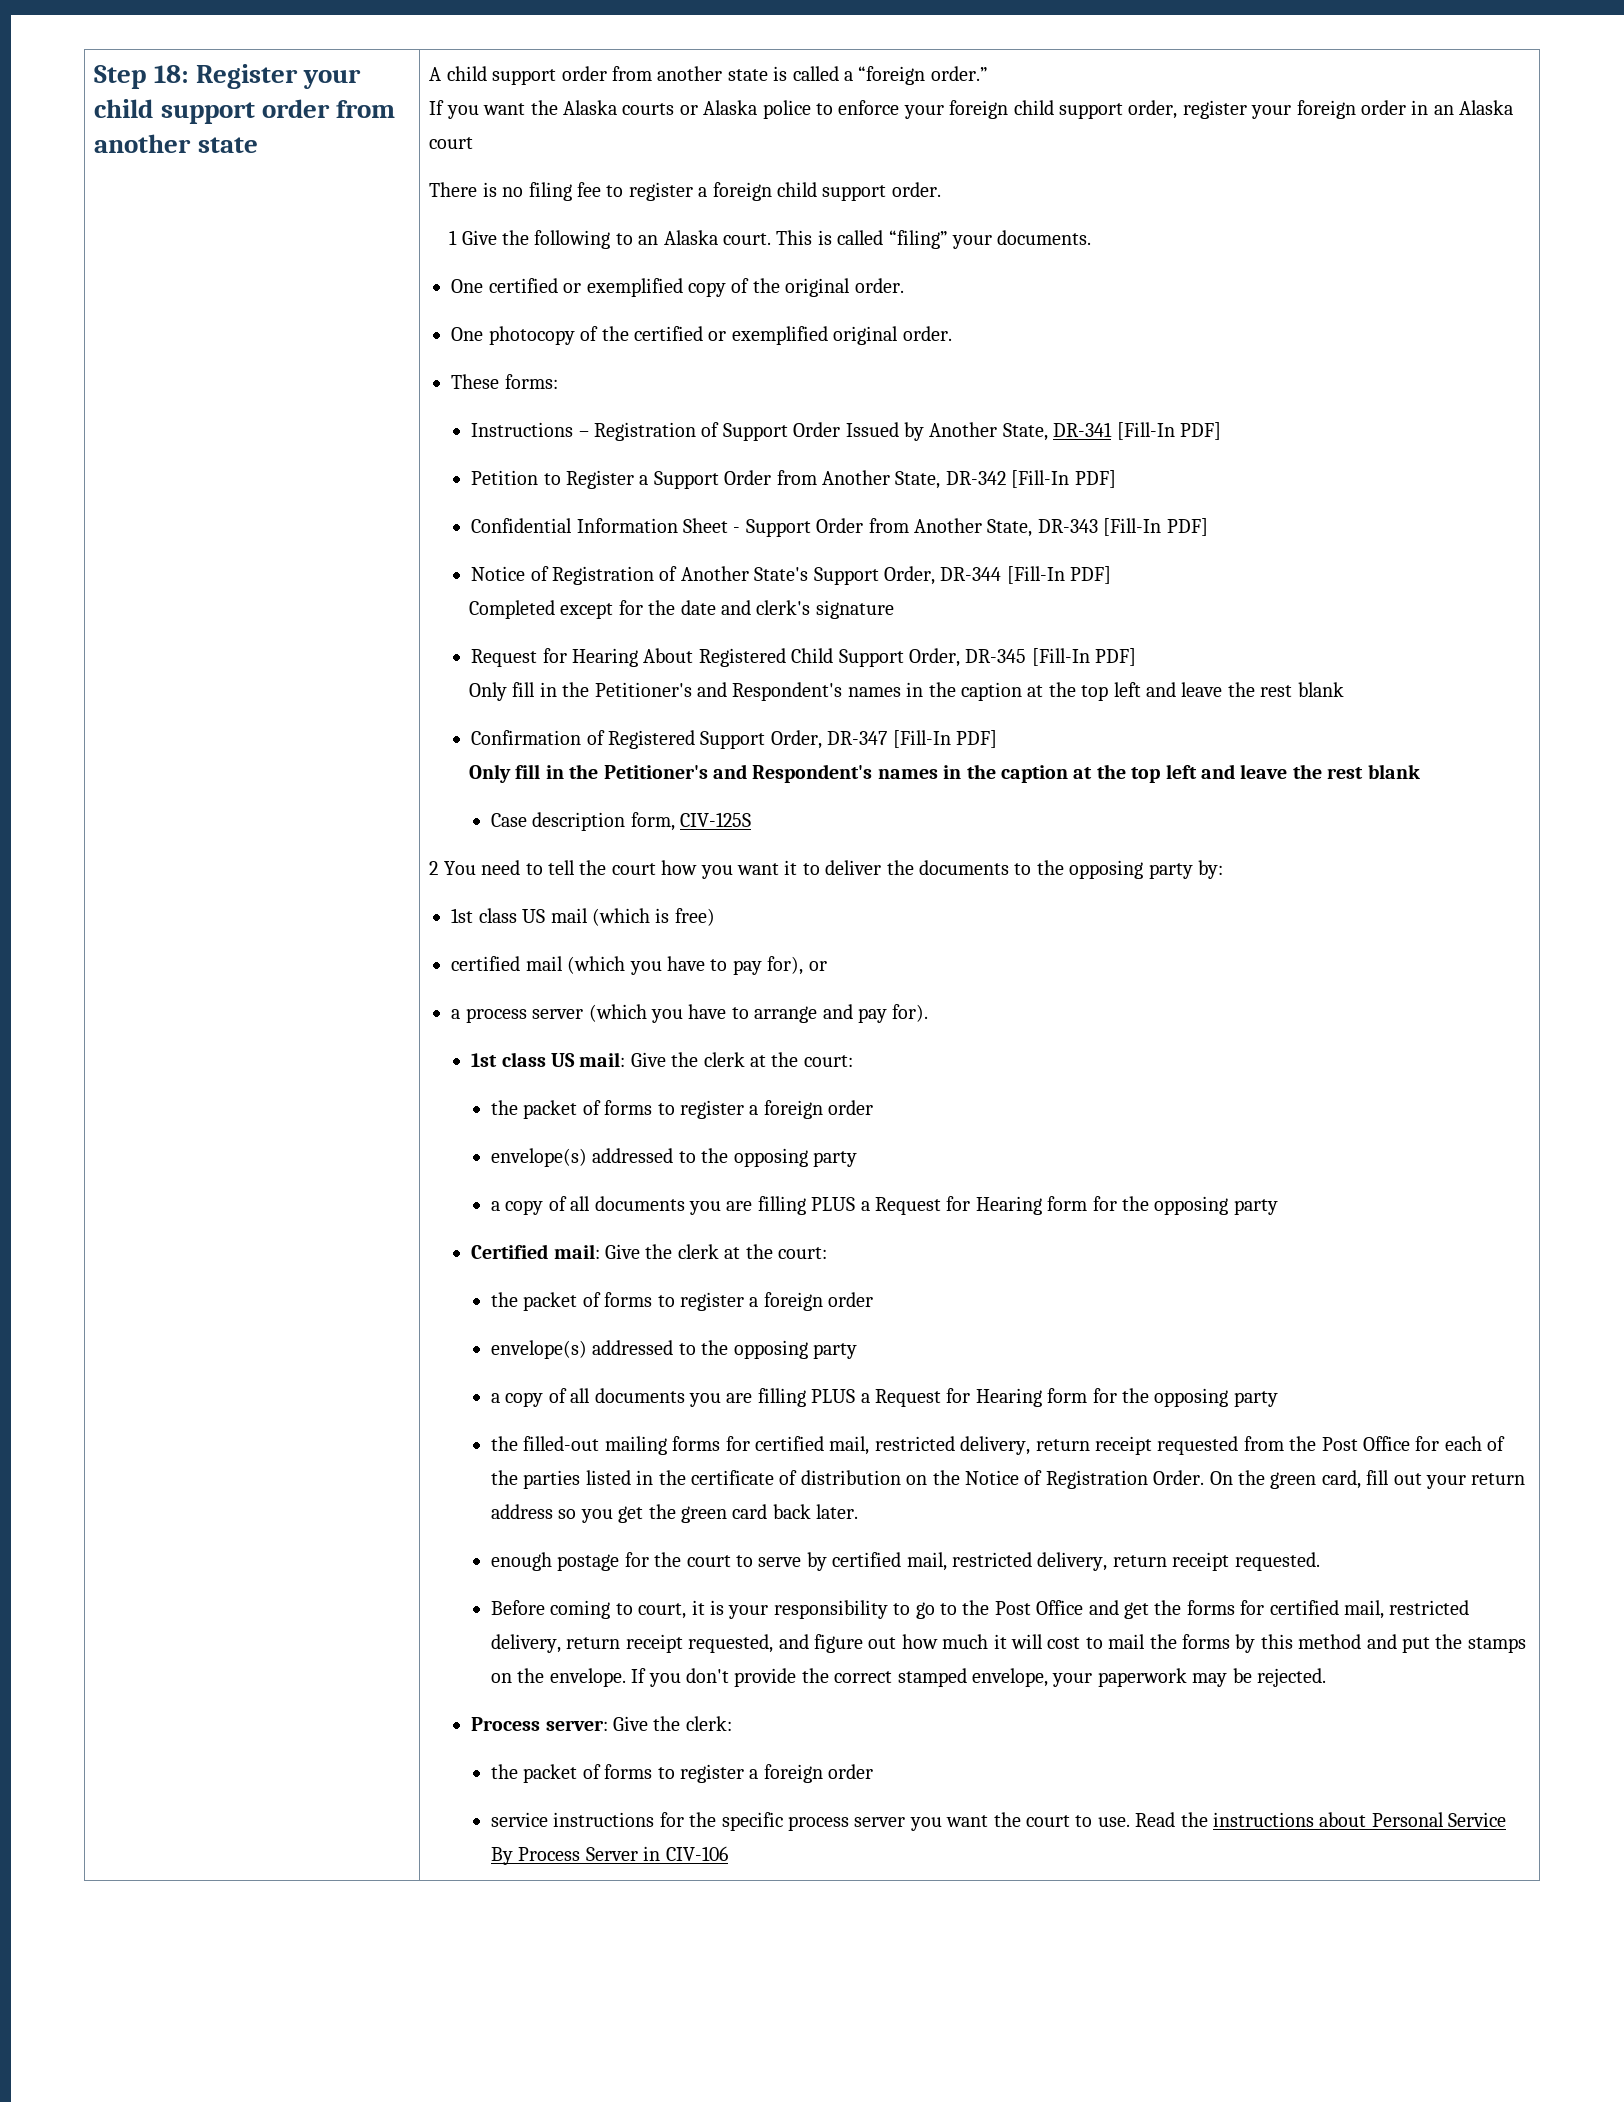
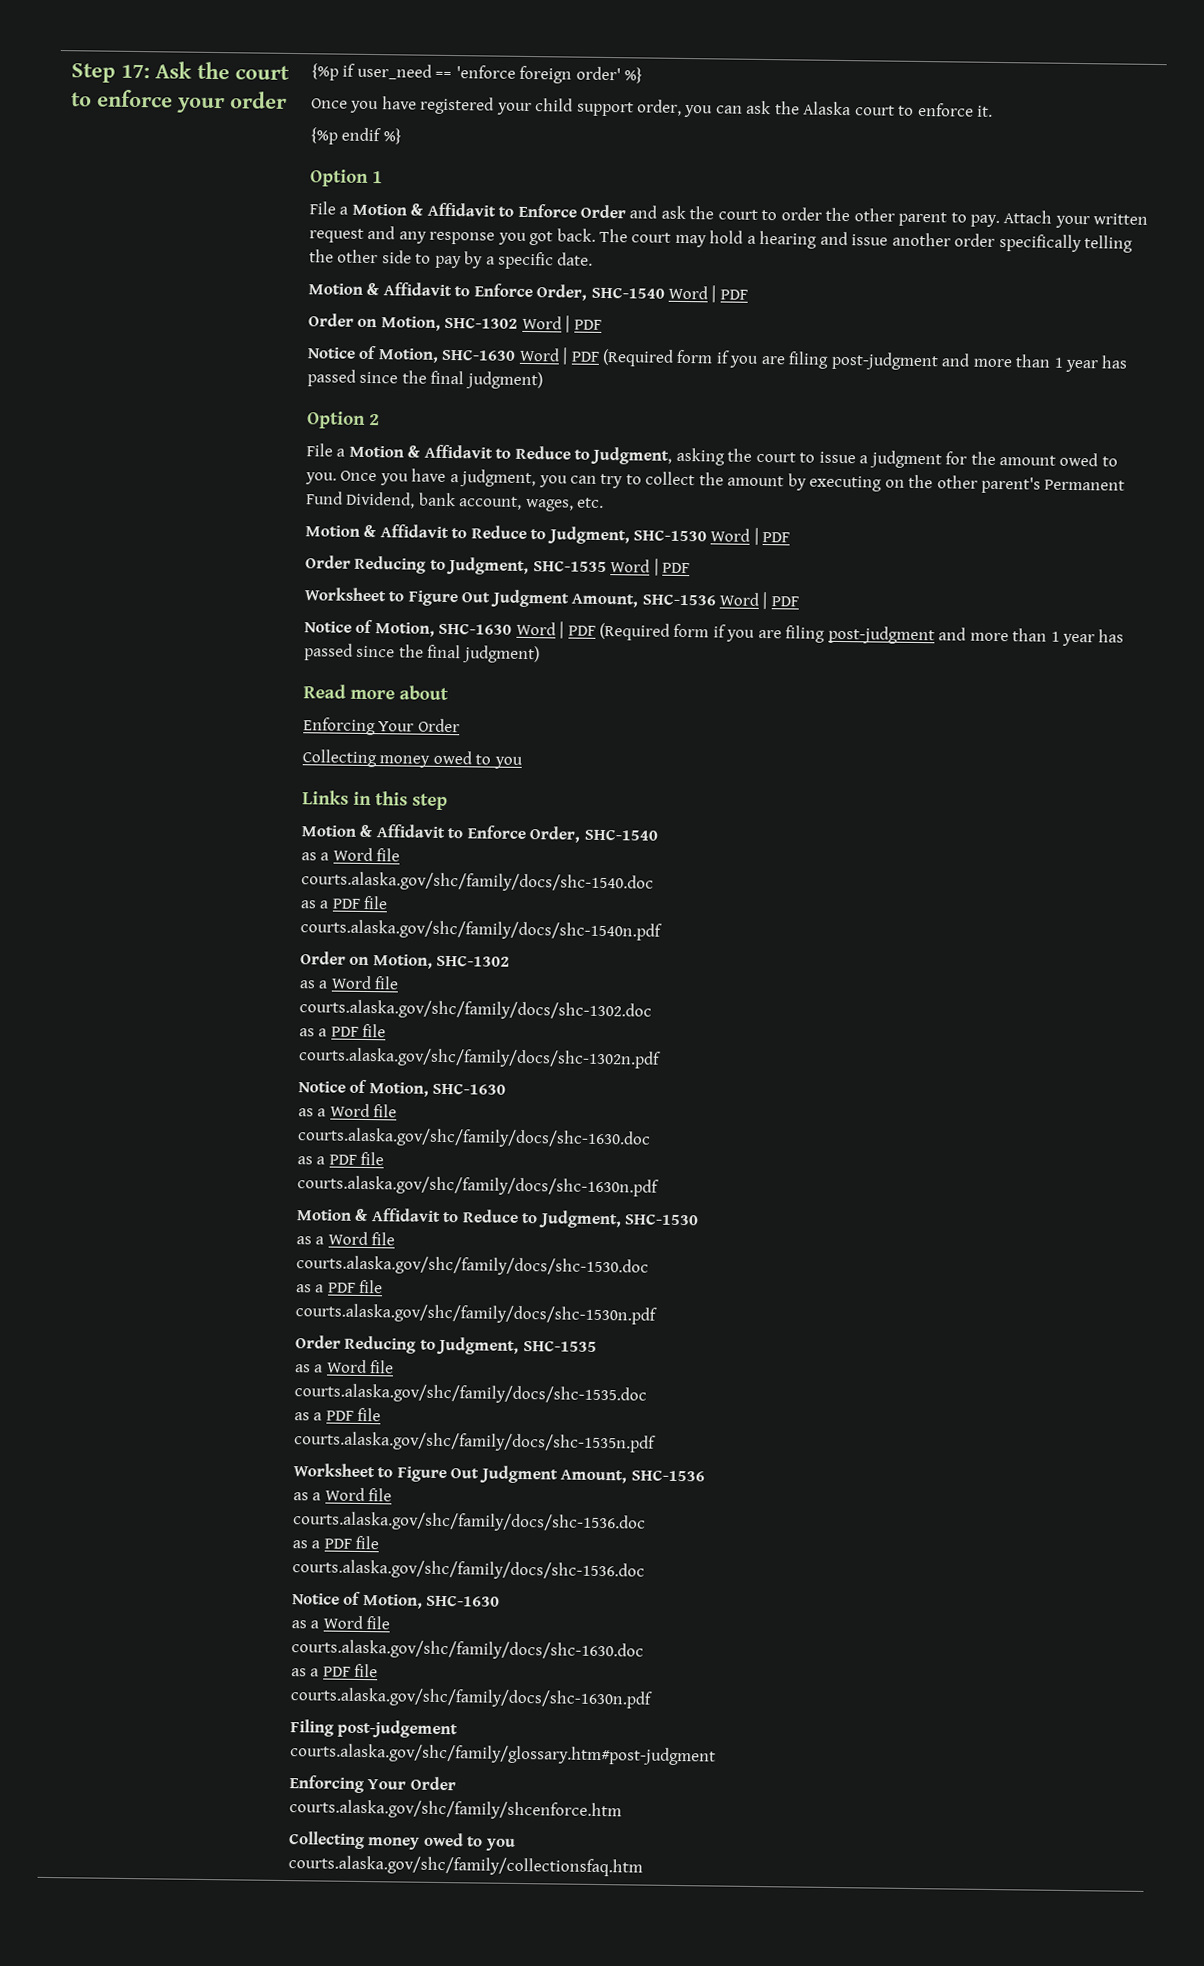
[153,64,362,89] [94,99,396,124] [94,134,258,153] [429,66,988,85] [429,100,1514,119] [429,137,474,149] [429,182,941,201] [449,230,1092,249] [451,278,904,297] [451,326,952,345] [451,374,558,389] [471,422,1221,441] [471,470,1116,489] [471,518,1208,537] [471,566,1112,585] [469,600,894,619] [471,648,1137,667] [469,682,1344,701] [471,730,997,749] [469,764,1420,783] [491,812,752,831] [429,860,1223,879] [451,908,715,926] [451,956,827,975] [451,1004,929,1023] [471,1052,853,1067] [491,1100,874,1119] [491,1148,858,1167] [491,1196,1278,1215] [471,1244,827,1259] [491,1292,874,1311] [491,1340,858,1359] [491,1388,1278,1407] [491,1436,1506,1455] [491,1470,1526,1489] [491,1504,859,1523] [491,1552,1320,1571] [491,1600,1470,1619] [491,1634,1526,1653] [491,1668,1327,1687] [471,1716,732,1731] [491,1764,874,1783] [491,1812,1507,1831] [491,1846,728,1865] 18: Register your child support order from another state | A child support order from another state is called a “foreign order.” // If you want the Alaska courts or Alaska police to enforce your foreign child support order, register your foreign order in an Alaska court // There is no filing fee to register a foreign child support order. // 1 Give the following to an Alaska court. This is called “filing” your documents. // One certified or exemplified copy of the original order. // One photocopy of the certified or exemplified original order. // These forms: // Instructions – Registration of Support Order Issued by Another State, DR-341 [Fill-In PDF] // Petition to Register a Support Order from Another State, DR-342 [Fill-In PDF] // Confidential Information Sheet - Support Order from Another State, DR-343 [Fill-In PDF] // Notice of Registration of Another State's Support Order, DR-344 [Fill-In PDF] // Completed except for the date and clerk's signature // Request for Hearing About Registered Child Support Order, DR-345 [Fill-In PDF] // Only fill in the Petitioner's and Respondent's names in the caption at the top left and leave the rest blank // Confirmation of Registered Support Order, DR-347 [Fill-In PDF] // Only fill in the Petitioner's and Respondent's names in the caption at the top left and leave the rest blank // Case description form, CIV-125S // 2 You need to tell the court how you want it to deliver the documents to the opposing party by: // 1st class US mail (which is free) // certified mail (which you have to pay for), or // a process server (which you have to arrange and pay for). // 1st class US mail: Give the clerk at the court: // the packet of forms to register a foreign order // envelope(s) addressed to the opposing party // a copy of all documents you are filling PLUS a Request for Hearing form for the opposing party // Certified mail: Give the clerk at the court: // the packet of forms to register a foreign order // envelope(s) addressed to the opposing party // a copy of all documents you are filling PLUS a Request for Hearing form for the opposing party // the filled-out mailing forms for certified mail, restricted delivery, return receipt requested from the Post Office for each of the parties listed in the certificate of distribution on the Notice of Registration Order. On the green card, fill out your return address so you get the green card back later. // enough postage for the court to serve by certified mail, restricted delivery, return receipt requested. // Before coming to court, it is your responsibility to go to the Post Office and get the forms for certified mail, restricted delivery, return receipt requested, and figure out how much it will cost to mail the forms by this method and put the stamps on the envelope. If you don't provide the correct stamped envelope, your paperwork may be rejected. // Process server: Give the clerk: // the packet of forms to register a foreign order // service instructions for the specific process server you want the court to use. Read the instructions about Personal Service By Process Server in CIV-106 -> [120,61,290,80] [70,89,287,114] [310,63,643,84] [310,96,994,118] [309,127,402,145] [309,169,383,187] [308,201,1149,229] [308,225,1133,253] [308,249,594,270] [307,282,748,303] [307,313,602,333] [306,345,1129,373] [306,369,543,390] [306,411,380,429] [305,443,1118,469] [304,468,1126,494] [305,491,605,512] [304,524,791,545] [304,555,690,576] [303,587,799,610] [303,619,1125,647] [303,643,540,664] [302,684,450,701] [302,717,460,736] [301,749,523,769] [301,790,449,811] [300,824,658,843] [300,847,401,862] [300,871,654,893] [299,895,389,910] [299,919,662,941] [299,951,511,969] [298,975,400,990] [298,999,652,1021] [298,1023,387,1038] [297,1047,661,1069] [297,1079,507,1097] [297,1103,398,1118] [296,1127,651,1149] [296,1151,385,1166] [296,1175,659,1197] [295,1208,699,1229] [295,1231,396,1246] [295,1255,649,1277] [295,1279,384,1294] [294,1303,657,1325] [294,1335,597,1355] [294,1359,395,1374] [293,1383,647,1405] [293,1407,382,1422] [293,1431,656,1453] [292,1463,705,1484] [292,1487,393,1502] [292,1511,646,1533] [291,1535,380,1550] [291,1559,645,1581] [291,1591,501,1609] [290,1615,391,1630] [290,1639,644,1661] [290,1663,379,1678] [289,1687,652,1709] [289,1719,459,1739] [289,1743,716,1766] [288,1775,456,1794] [288,1799,622,1821] [287,1831,516,1851] [287,1855,643,1877] 17: Ask the court to enforce your order | {%p if user_need == 'enforce foreign order' %} // Once you have registered your child support order, you can ask the Alaska court to enforce it. // {%p endif %} // Option 1 // File a Motion & Affidavit to Enforce Order and ask the court to order the other parent to pay. Attach your written request and any response you got back. The court may hold a hearing and issue another order specifically telling the other side to pay by a specific date. // Motion & Affidavit to Enforce Order, SHC-1540 Word | PDF // Order on Motion, SHC-1302 Word | PDF // Notice of Motion, SHC-1630 Word | PDF (Required form if you are filing post-judgment and more than 1 year has passed since the final judgment) // Option 2 // File a Motion & Affidavit to Reduce to Judgment, asking the court to issue a judgment for the amount owed to you. Once you have a judgment, you can try to collect the amount by executing on the other parent's Permanent Fund Dividend, bank account, wages, etc. // Motion & Affidavit to Reduce to Judgment, SHC-1530 Word | PDF // Order Reducing to Judgment, SHC-1535 Word | PDF // Worksheet to Figure Out Judgment Amount, SHC-1536 Word | PDF // Notice of Motion, SHC-1630 Word | PDF (Required form if you are filing post-judgment and more than 1 year has passed since the final judgment) // Read more about // Enforcing Your Order // Collecting money owed to you // Links in this step // Motion & Affidavit to Enforce Order, SHC-1540 // as a Word file // courts.alaska.gov/shc/family/docs/shc-1540.doc // as a PDF file // courts.alaska.gov/shc/family/docs/shc-1540n.pdf // Order on Motion, SHC-1302 // as a Word file // courts.alaska.gov/shc/family/docs/shc-1302.doc // as a PDF file // courts.alaska.gov/shc/family/docs/shc-1302n.pdf // Notice of Motion, SHC-1630 // as a Word file // courts.alaska.gov/shc/family/docs/shc-1630.doc // as a PDF file // courts.alaska.gov/shc/family/docs/shc-1630n.pdf // Motion & Affidavit to Reduce to Judgment, SHC-1530 // as a Word file // courts.alaska.gov/shc/family/docs/shc-1530.doc // as a PDF file // courts.alaska.gov/shc/family/docs/shc-1530n.pdf // Order Reducing to Judgment, SHC-1535 // as a Word file // courts.alaska.gov/shc/family/docs/shc-1535.doc // as a PDF file // courts.alaska.gov/shc/family/docs/shc-1535n.pdf // Worksheet to Figure Out Judgment Amount, SHC-1536 // as a Word file // courts.alaska.gov/shc/family/docs/shc-1536.doc // as a PDF file // courts.alaska.gov/shc/family/docs/shc-1536.doc // Notice of Motion, SHC-1630 // as a Word file // courts.alaska.gov/shc/family/docs/shc-1630.doc // as a PDF file // courts.alaska.gov/shc/family/docs/shc-1630n.pdf // Filing post-judgement // courts.alaska.gov/shc/family/glossary.htm#post-judgment // Enforcing Your Order // courts.alaska.gov/shc/family/shcenforce.htm // Collecting money owed to you // courts.alaska.gov/shc/family/collectionsfaq.htm

